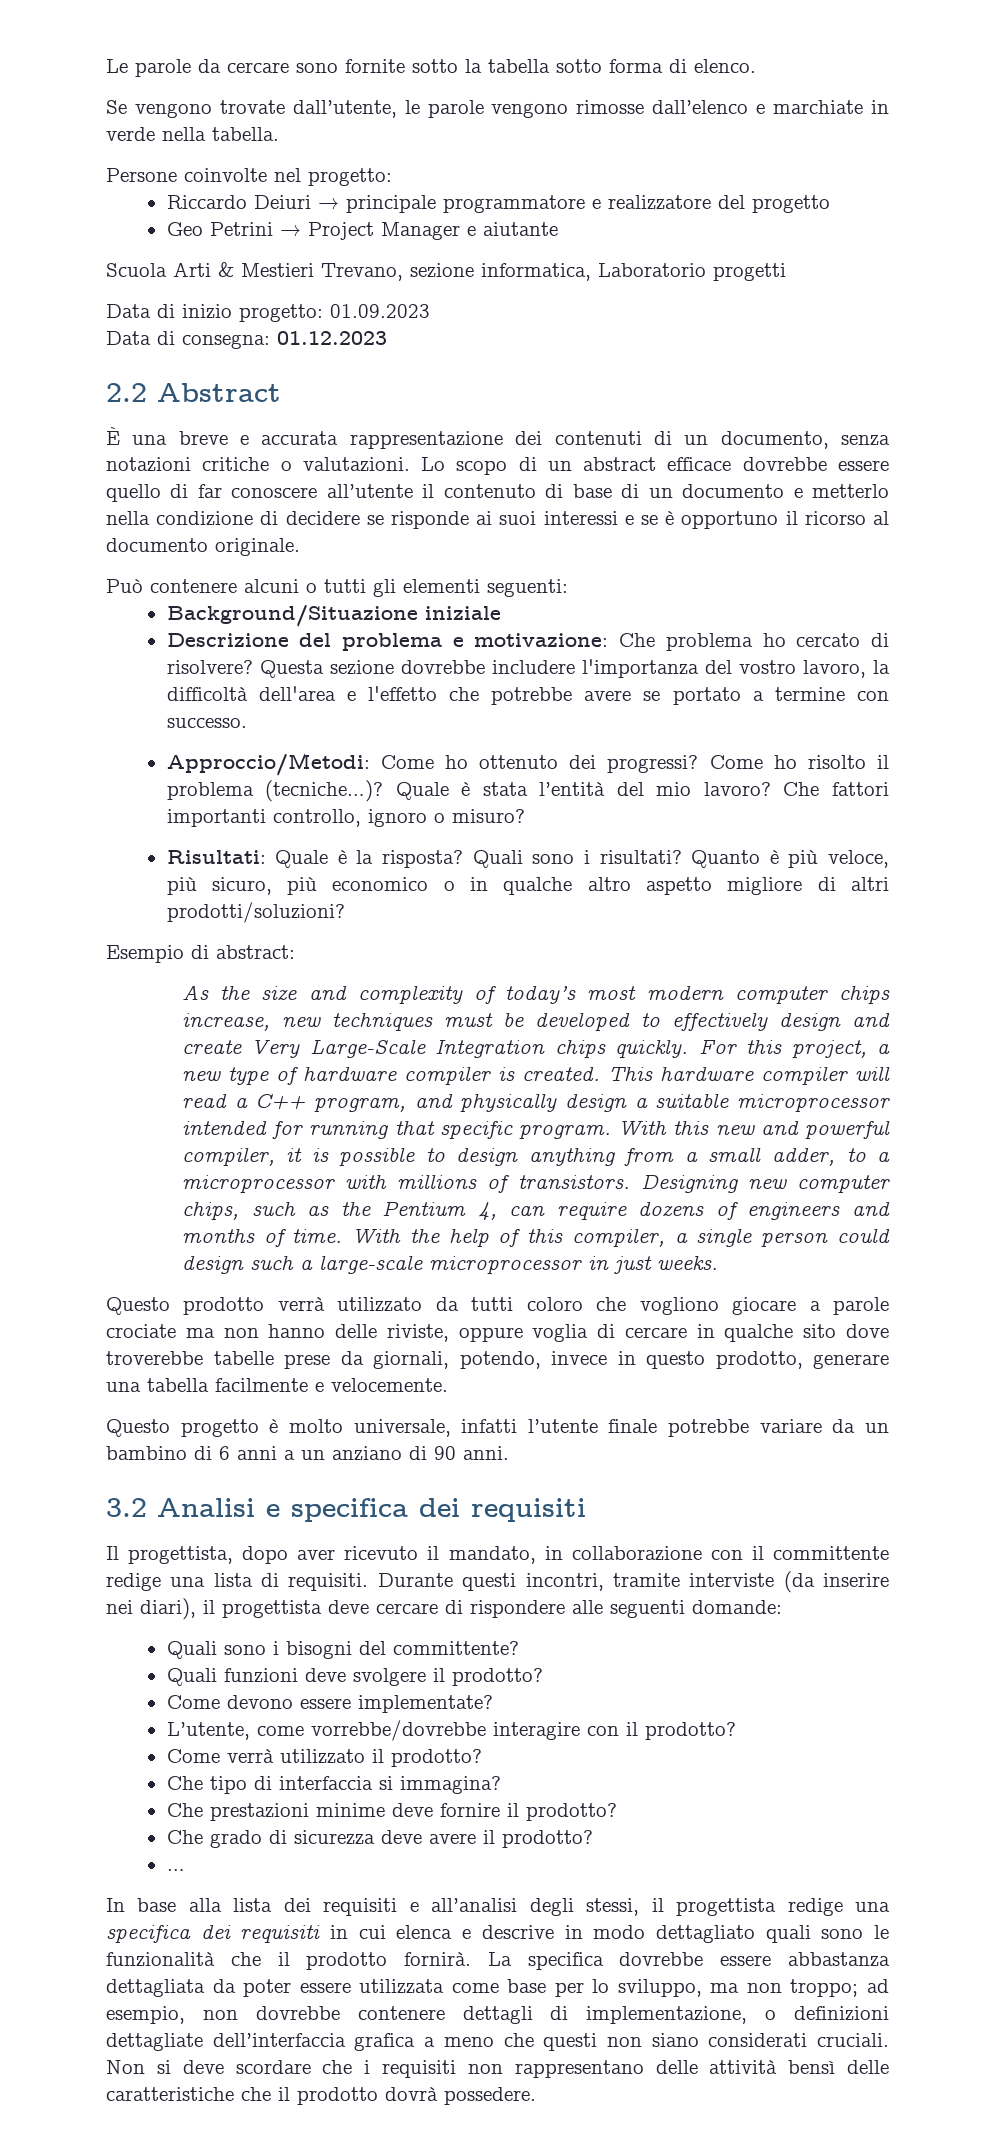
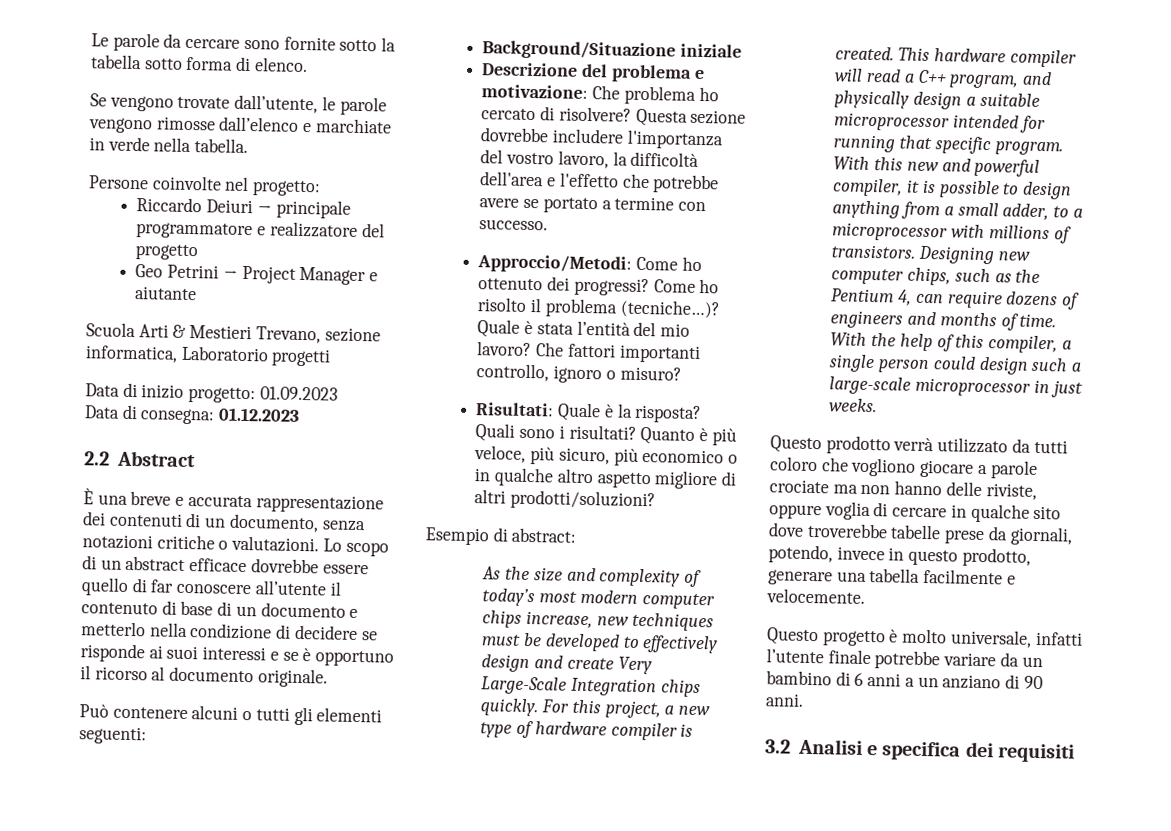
[106,1546,889,1564] [106,1571,890,1593] [106,1598,782,1620] [166,1641,519,1659] [166,1668,543,1686] [166,1695,493,1713] [166,1720,736,1741] [166,1749,482,1767] [166,1776,501,1794] [166,1803,617,1821] [166,1830,593,1848] [166,1869,185,1871] [106,1898,890,1916] [106,1925,890,1943] [106,1952,891,1970] [106,1979,890,1997] [106,2006,889,2024] [106,2033,889,2051] [106,2060,890,2078] [106,2087,536,2105] // Il progettista, dopo aver ricevuto il mandato, in collaborazione con il committente redige una lista di requisiti. Durante questi incontri, tramite interviste (da inserire nei diari), il progettista deve cercare di rispondere alle seguenti domande: // Quali sono i bisogni del committente? // Quali funzioni deve svolgere il prodotto? // Come devono essere implementate? // L’utente, come vorrebbe/dovrebbe interagire con il prodotto? // Come verrà utilizzato il prodotto? // Che tipo di interfaccia si immagina? // Che prestazioni minime deve fornire il prodotto? // Che grado di sicurezza deve avere il prodotto? // … // In base alla lista dei requisiti e all’analisi degli stessi, il progettista redige una specifica dei requisiti in cui elenca e descrive in modo dettagliato quali sono le funzionalità che il prodotto fornirà. La specifica dovrebbe essere abbastanza dettagliata da poter essere utilizzata come base per lo sviluppo, ma non troppo; ad esempio, non dovrebbe contenere dettagli di implementazione, o definizioni dettagliate dell’interfaccia grafica a meno che questi non siano considerati cruciali. Non si deve scordare che i requisiti non rappresentano delle attività bensì delle caratteristiche che il prodotto dovrà possedere. -> (1075, 753) none

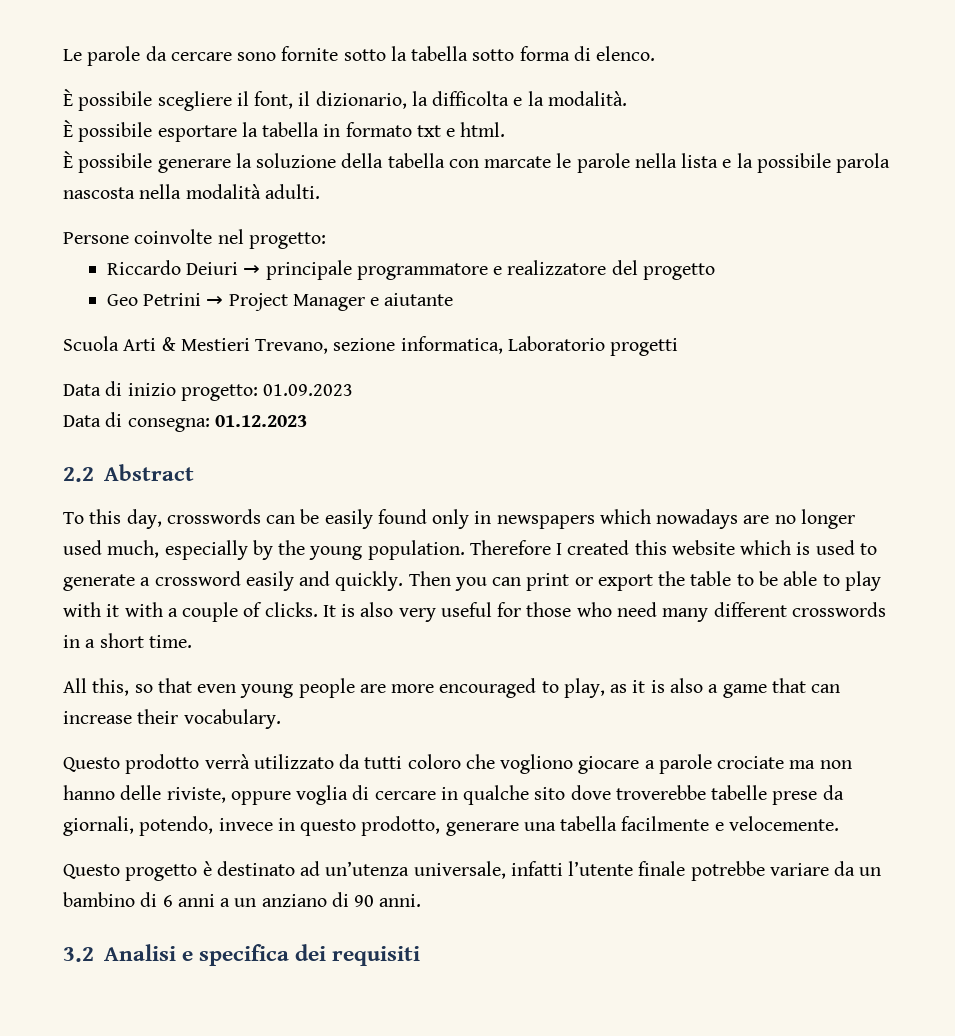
[90,93,387,116] [88,116,392,134] [89,136,249,154] Se vengono trovate dall’utente, le parole vengono rimosse dall’elenco e marchiate in verde nella tabella. -> [63,88,627,111] [63,119,506,142] [63,150,891,173] [63,184,320,199] È possibile scegliere il font, il dizionario, la difficolta e la modalità. // È possibile esportare la tabella in formato txt e html. // È possibile generare la soluzione della tabella con marcate le parole nella lista e la possibile parola nascosta nella modalità adulti.
[83,488,384,514] [82,511,366,533] [82,534,389,557] [82,555,369,575] [81,577,342,596] [81,600,359,619] [81,621,378,641] [80,643,395,667] [80,665,328,688] [79,704,383,726] [79,726,147,745] [482,40,743,61] [481,62,705,83] [481,84,719,105] [481,106,747,127] [480,127,724,150] [480,149,700,169] [480,171,720,194] [479,196,707,214] [479,219,549,231] [477,254,702,274] [478,276,720,297] [477,297,721,319] [477,319,691,338] [477,341,701,364] [476,363,682,384] [475,402,703,424] [475,423,737,446] [474,445,739,466] [474,467,738,490] [474,489,657,511] [425,527,578,546] [482,566,702,588] [482,588,715,610] [482,610,714,632] [481,632,719,654] [481,654,652,675] [481,676,701,698] [480,698,710,719] [480,720,694,741] [835,46,1077,68] [834,68,1052,89] [834,90,1040,110] [834,112,1046,134] [833,134,1063,156] [833,156,1041,177] [832,178,1072,200] [832,200,1083,221] [832,222,1072,244] [831,244,1030,265] [831,267,1041,286] [831,288,1080,310] [830,310,1057,331] [830,332,1072,354] [829,354,1082,375] [829,376,1083,398] [829,398,878,413] È una breve e accurata rappresentazione dei contenuti di un documento, senza notazioni critiche o valutazioni. Lo scopo di un abstract efficace dovrebbe essere quello di far conoscere all’utente il contenuto di base di un documento e metterlo nella condizione di decidere se risponde ai suoi interessi e se è opportuno il ricorso al documento originale. // Può contenere alcuni o tutti gli elementi seguenti: // Background/Situazione iniziale // Descrizione del problema e motivazione: Che problema ho cercato di risolvere? Questa sezione dovrebbe includere l'importanza del vostro lavoro, la difficoltà dell'area e l'effetto che potrebbe avere se portato a termine con successo. // Approccio/Metodi: Come ho ottenuto dei progressi? Come ho risolto il problema (tecniche…)? Quale è stata l’entità del mio lavoro? Che fattori importanti controllo, ignoro o misuro? // Risultati: Quale è la risposta? Quali sono i risultati? Quanto è più veloce, più sicuro, più economico o in qualche altro aspetto migliore di altri prodotti/soluzioni? // Esempio di abstract: // As the size and complexity of today’s most modern computer chips increase, new techniques must be developed to effectively design and create Very Large-Scale Integration chips quickly. For this project, a new type of hardware compiler is created. This hardware compiler will read a C++ program, and physically design a suitable microprocessor intended for running that specific program. With this new and powerful compiler, it is possible to design anything from a small adder, to a microprocessor with millions of transistors. Designing new computer chips, such as the Pentium 4, can require dozens of engineers and months of time. With the help of this compiler, a single person could design such a large-scale microprocessor in just weeks. -> [63,509,855,529] [63,540,877,560] [63,571,881,591] [63,602,886,622] [63,633,192,648] [63,678,841,698] [63,709,281,729] To this day, crosswords can be easily found only in newspapers which nowadays are no longer used much, especially by the young population. Therefore I created this website which is used to generate a crossword easily and quickly. Then you can print or export the table to be able to play with it with a couple of clicks. It is also very useful for those who need many different crosswords in a short time. // All this, so that even young people are more encouraged to play, as it is also a game that can increase their vocabulary.
[902,628,948,644] molto -> [216,861,410,876] destinato ad un’utenza

